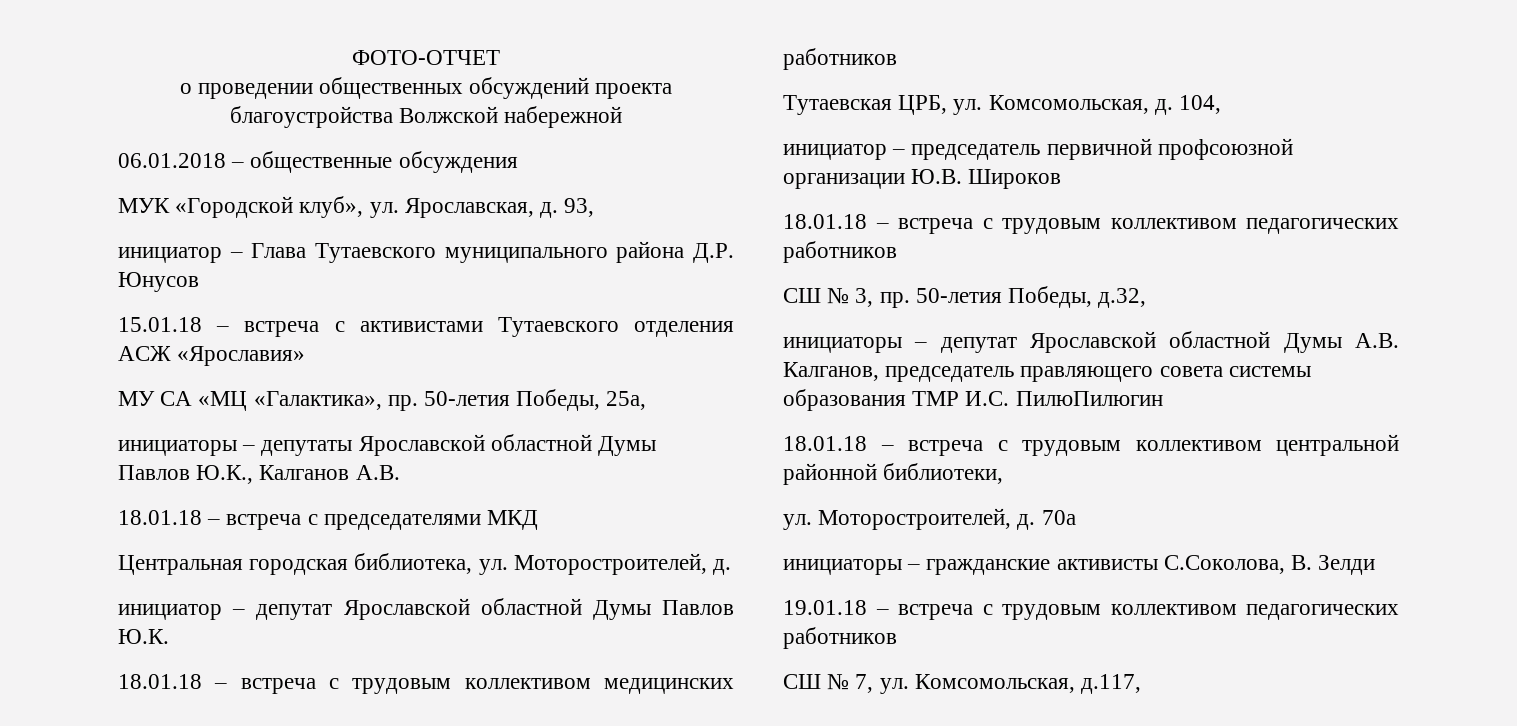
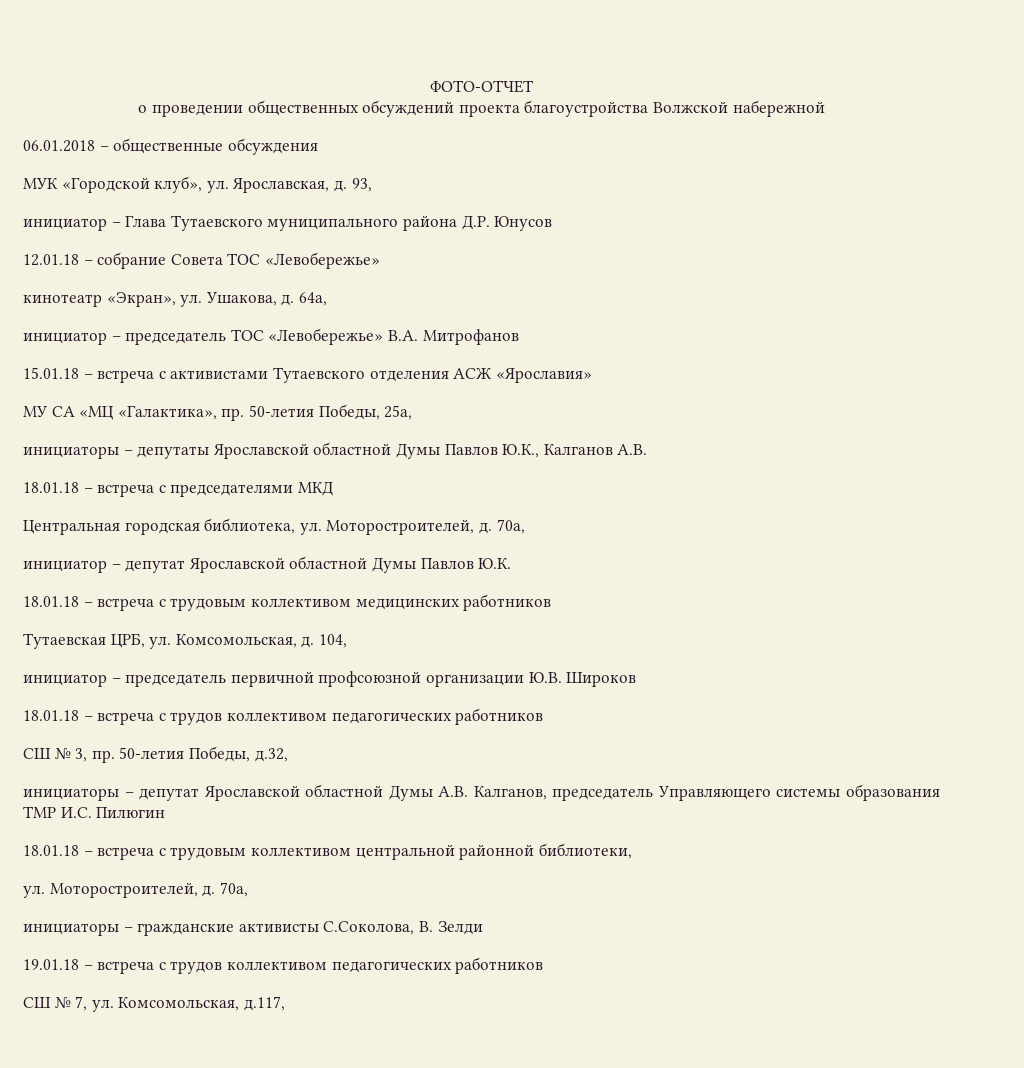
(199, 282) none -> [23,252,380,269] [23,292,327,307] [23,328,519,345] // 12.01.18 – собрание Совета ТОС «Левобережье» // кинотеатр «Экран», ул. Ушакова, д. 64а, // инициатор – председатель ТОС «Левобережье» В.А. Митрофанов
(732, 567) none -> [496,519,525,534] 70а,
[1002,218,1101,234] трудовым -> [170,712,223,725] трудов
[1020,366,1223,382] правляющего совета -> [657,786,771,801] Управляющего
[1015,391,1163,406] ПилюПилюгин -> [96,807,166,818] Пилюгин
[1041,510,1076,525] 70а -> [219,882,248,897] 70а,
[1002,604,1101,620] трудовым -> [170,961,223,974] трудов

